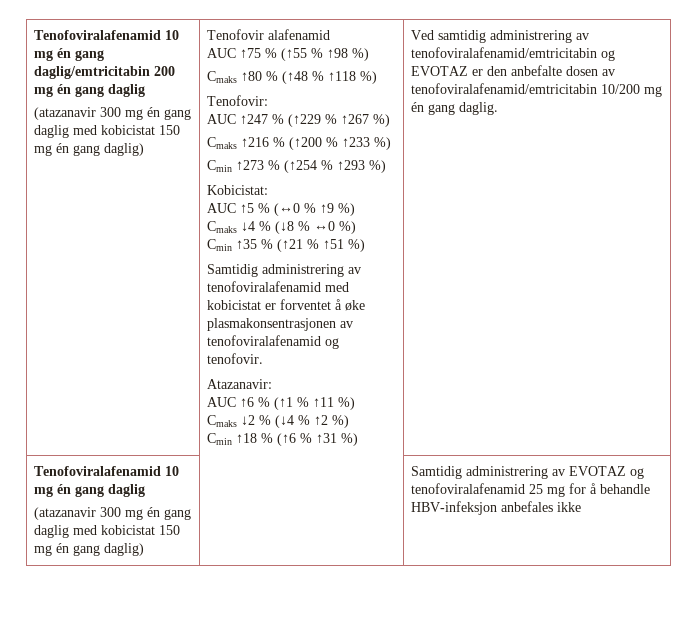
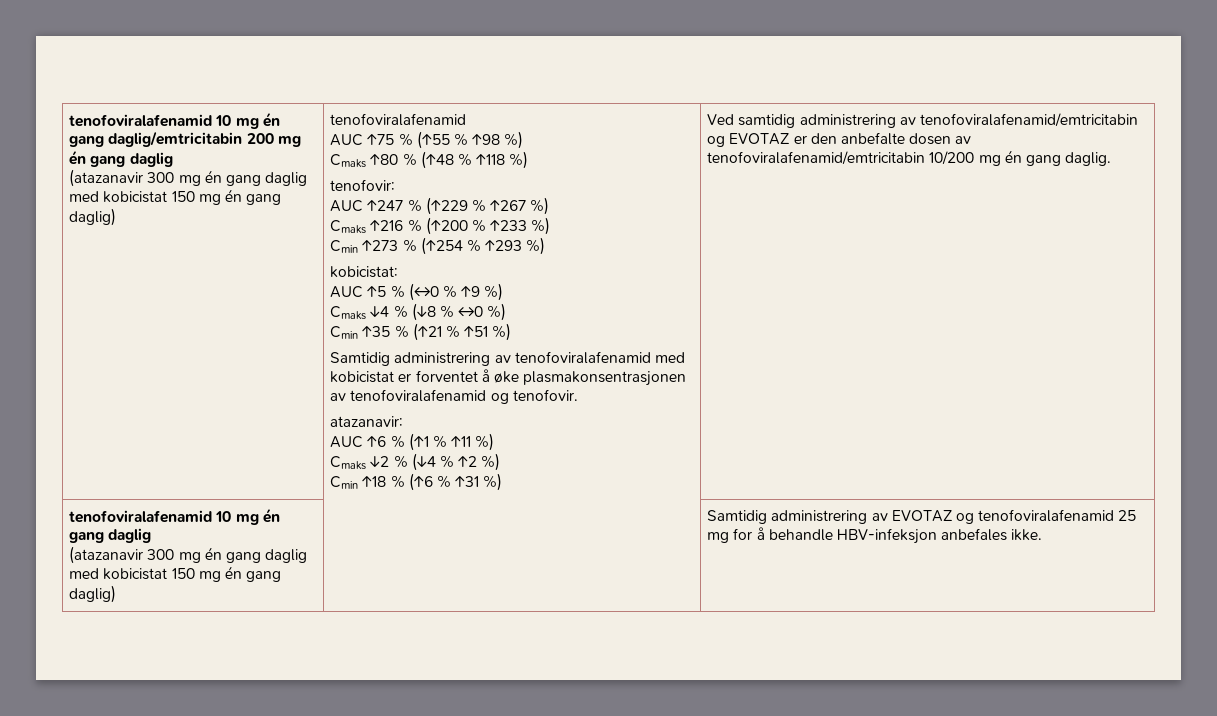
[33,30,161,40] Tenofoviralafenamid -> [69,114,213,127] tenofoviralafenamid
[206,29,330,40] Tenofovir alafenamid -> [330,113,467,126] tenofoviralafenamid
[206,95,268,106] Tenofovir: -> [330,179,396,191] tenofovir:
[206,185,268,195] Kobicistat: -> [330,266,399,278] kobicistat:
[206,379,272,389] Atazanavir: -> [330,416,404,427] atazanavir:
[33,466,161,476] Tenofoviralafenamid -> [69,510,213,523] tenofoviralafenamid
[556,502,581,512] ikke -> [1011,529,1043,541] ikke.

